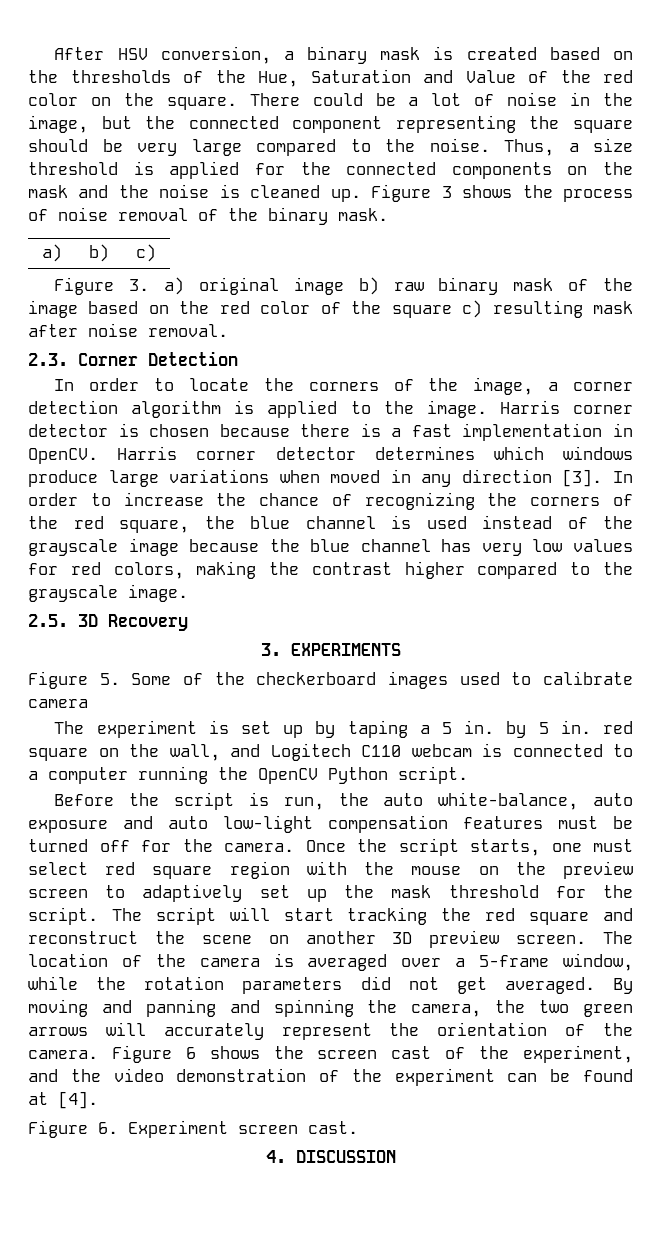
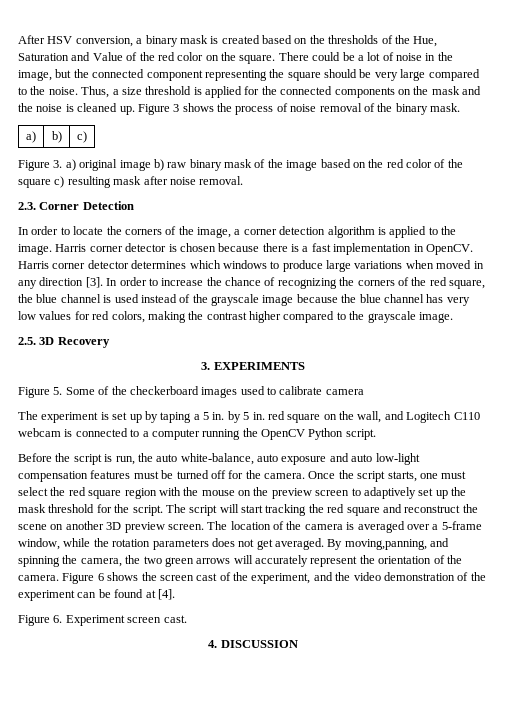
(633, 453) none -> [270,261,280,269] to
(88, 868) none -> [50,487,66,496] the
[360,976,391,990] did -> [211,538,235,547] does
[28,999,216,1017] moving and panning -> [344,539,427,550] moving,panning,

